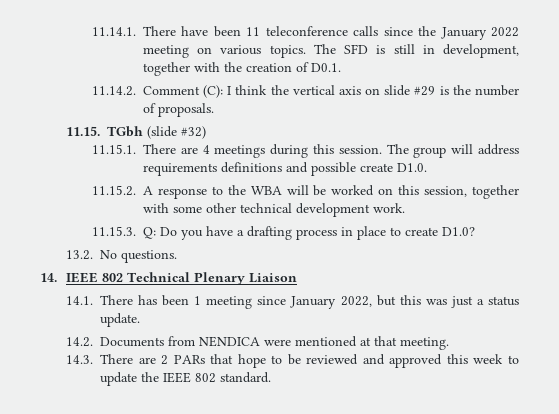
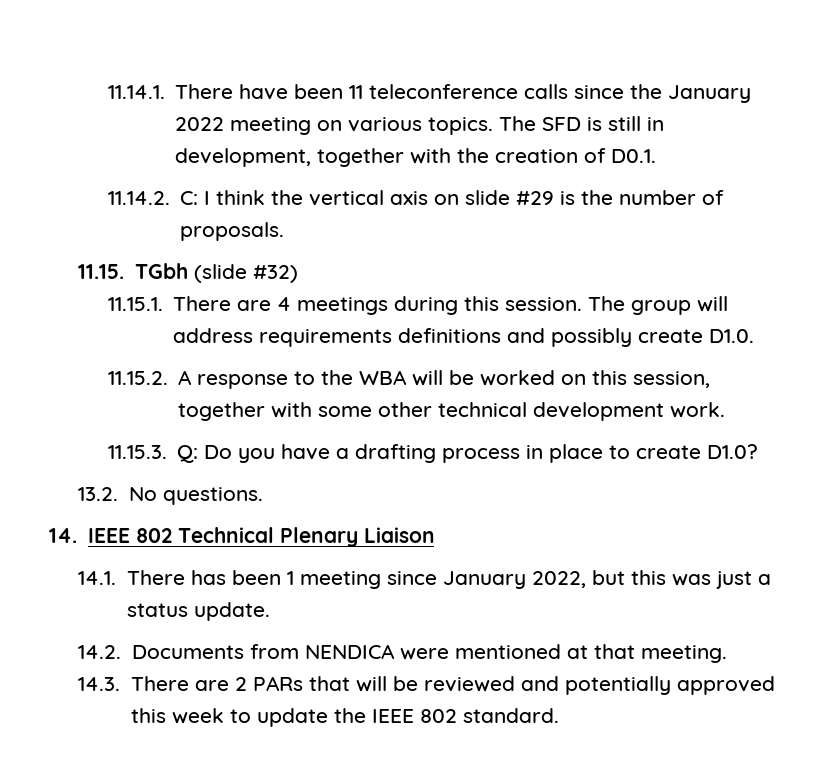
[142,85,224,98] Comment (C): -> [180,191,199,205] C:
[310,162,356,176] possible -> [551,328,633,347] possibly
[237,354,283,368] hope to -> [355,676,387,692] will
(385, 359) none -> [564,676,671,695] potentially

